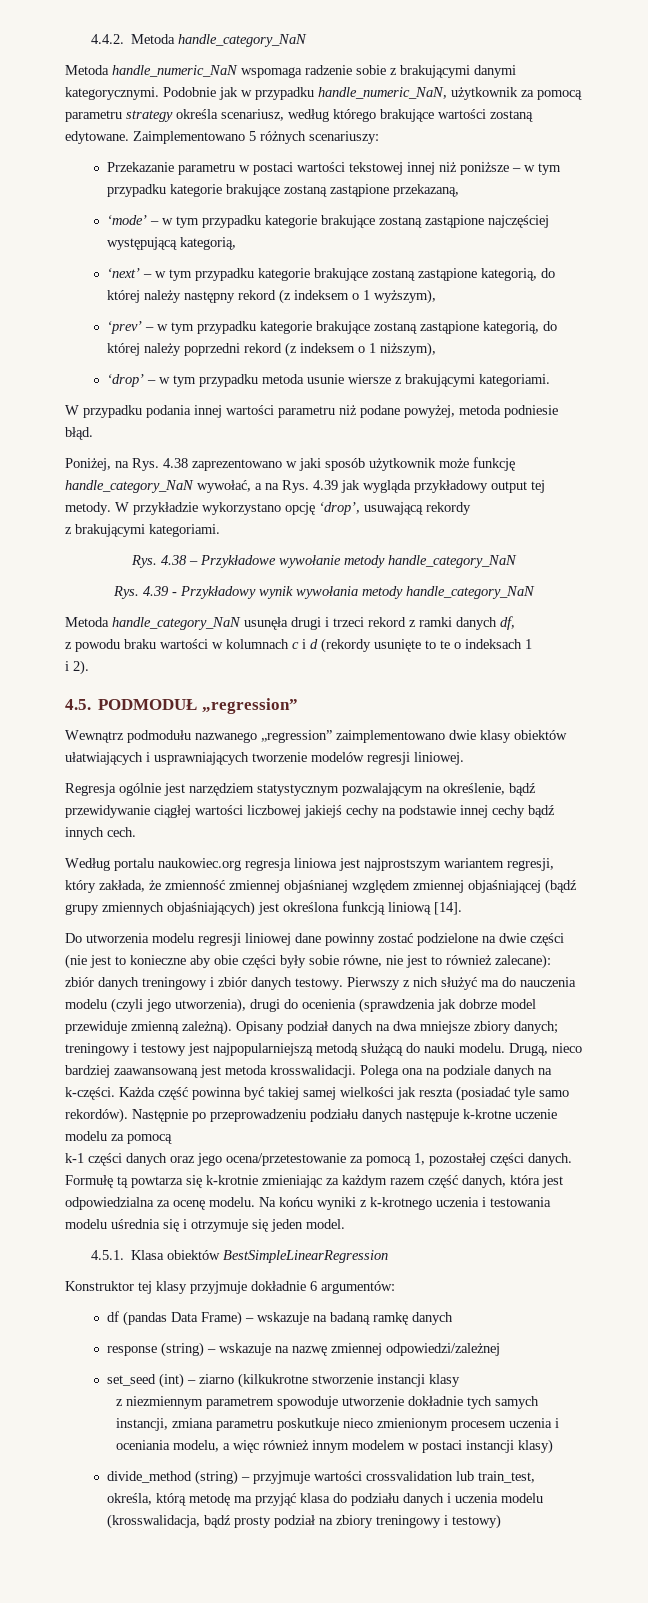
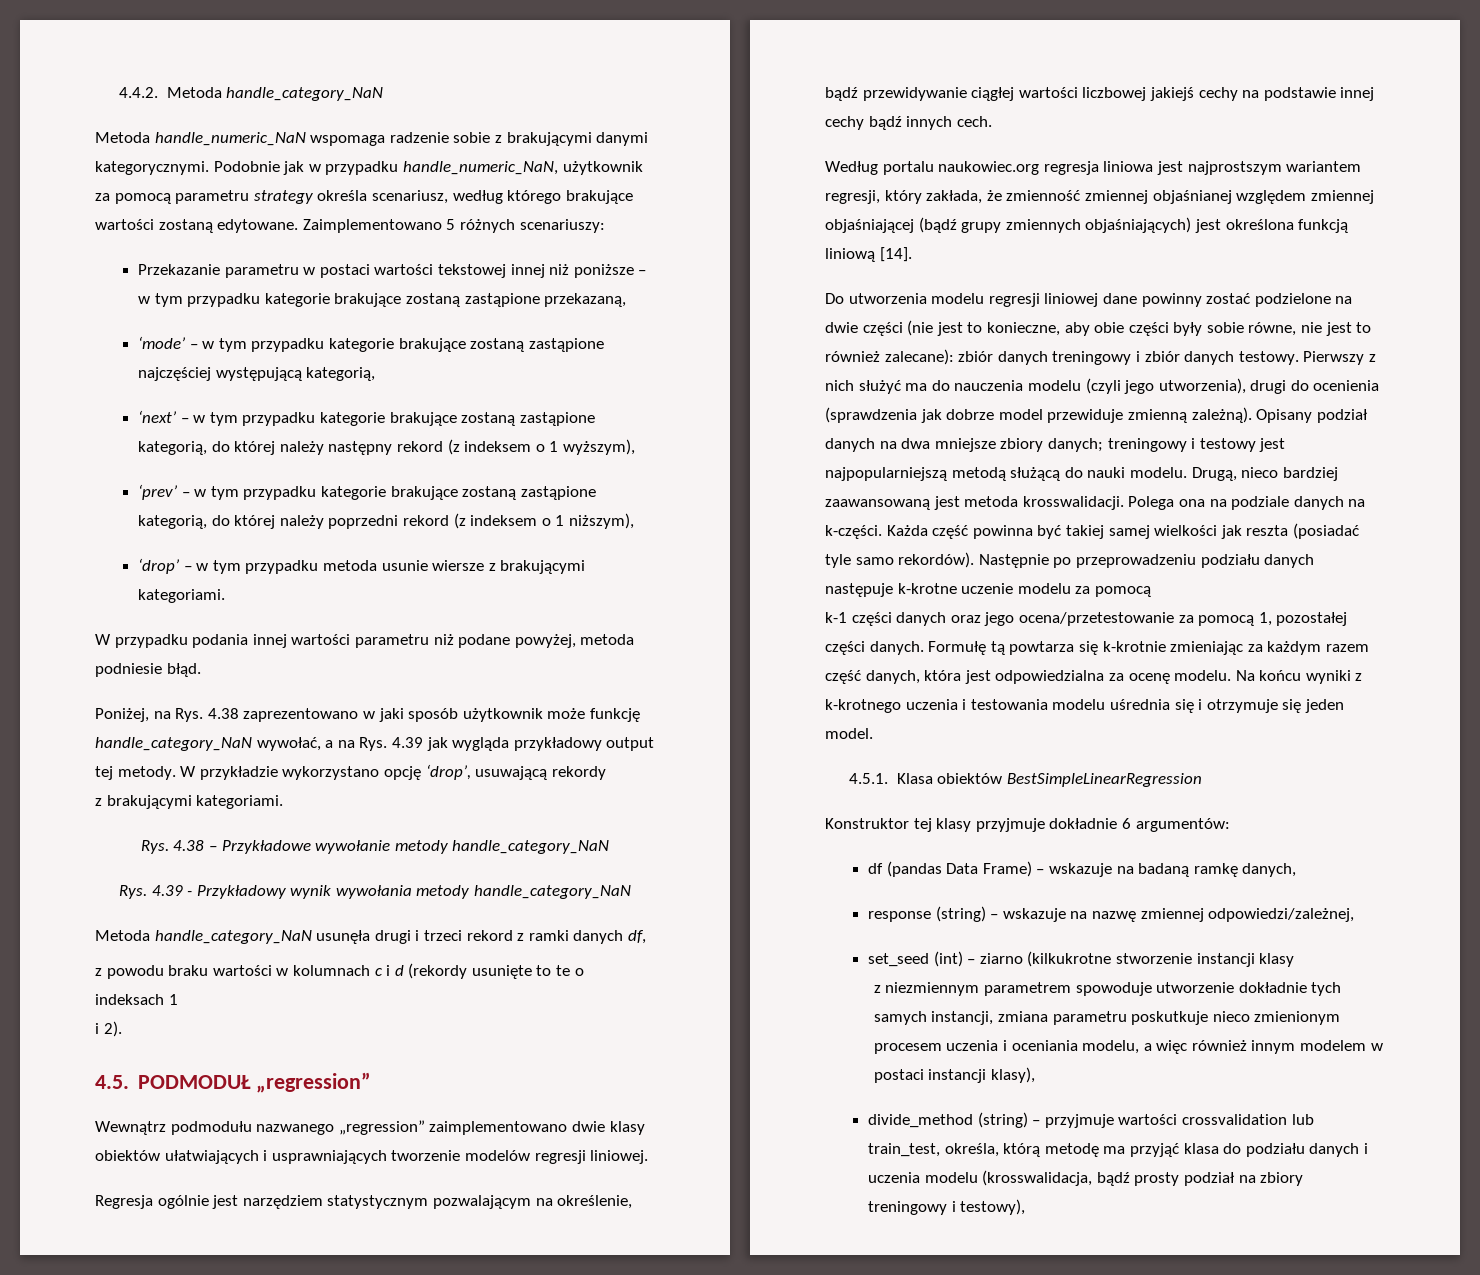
[130,955,186,965] konieczne -> [986,322,1060,336] konieczne,
[411,1312,453,1325] danych -> [1242,863,1297,877] danych,
[385,1343,500,1356] odpowiedzi/zależnej -> [1208,908,1355,922] odpowiedzi/zależnej,
[518,1439,554,1454] klasy) -> [990,1067,1035,1083] klasy),
[451,1514,501,1529] testowy) -> [960,1199,1026,1215] testowy),

